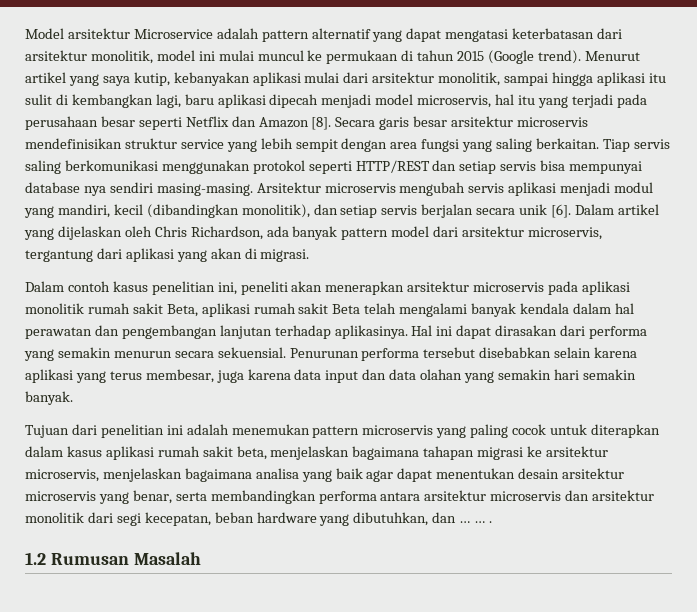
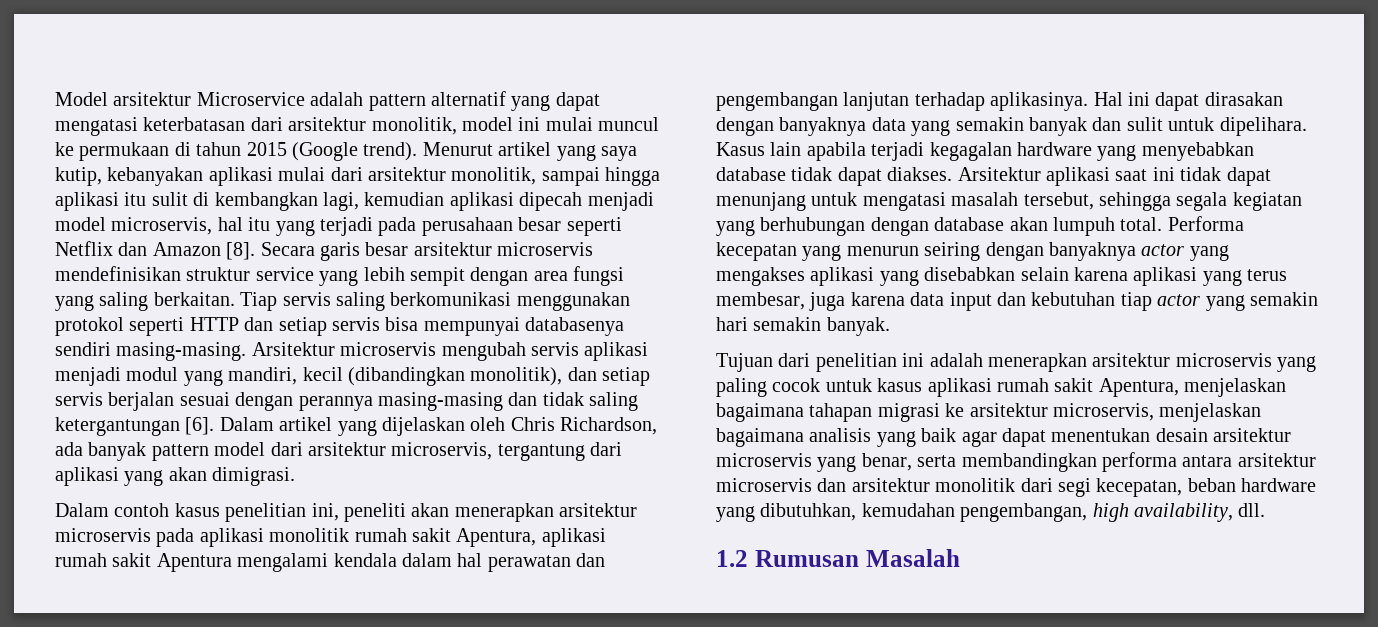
[184,94,214,105] baru -> [364,192,445,206] kemudian
[355,160,430,173] HTTP/REST -> [189,317,239,331] HTTP
[25,182,106,196] database nya -> [525,317,625,336] databasenya
[476,204,548,215] secara unik -> [179,392,639,411] [55,417,180,436] sesuai dengan perannya masing-masing dan tidak saling ketergantungan
[244,248,310,262] di migrasi. -> [212,467,296,486] dimigrasi.
[166,303,517,317] Beta, aplikasi rumah sakit Beta telah mengalami banyak -> [456,528,606,547] [55,553,329,572] Apentura, aplikasi rumah sakit Apentura mengalami
[560,325,648,339] [24,347,476,361] dari performa yang semakin menurun secara sekuensial. Penurunan performa tersebut -> [716,117,1307,136] [716,142,1254,161] [716,167,1271,186] [716,192,1302,211] [716,216,1244,236] [716,242,1229,261] [716,267,919,286] dengan banyaknya data yang semakin banyak dan sulit untuk dipelihara. Kasus lain apabila terjadi kegagalan hardware yang menyebabkan database tidak dapat diakses. Arsitektur aplikasi saat ini tidak dapat menunjang untuk mengatasi masalah tersebut, sehingga segala kegiatan yang berhubungan dengan database akan lumpuh total. Performa kecepatan yang menurun seiring dengan banyaknya actor yang mengakses aplikasi yang
[389,369,463,380] data olahan -> [1031,292,1201,311] kebutuhan tiap actor
[231,424,360,438] menemukan pattern -> [988,353,1171,372] menerapkan arsitektur
[590,424,660,438] [25,446,63,457] diterapkan dalam -> (872, 385) none
[236,446,267,460] beta, -> [1098,378,1179,397] Apentura,
[255,468,299,479] analisa -> [809,428,872,442] analisis
[432,512,493,523] dan … … . -> [861,503,1266,522] kemudahan pengembangan, high availability, dll.

